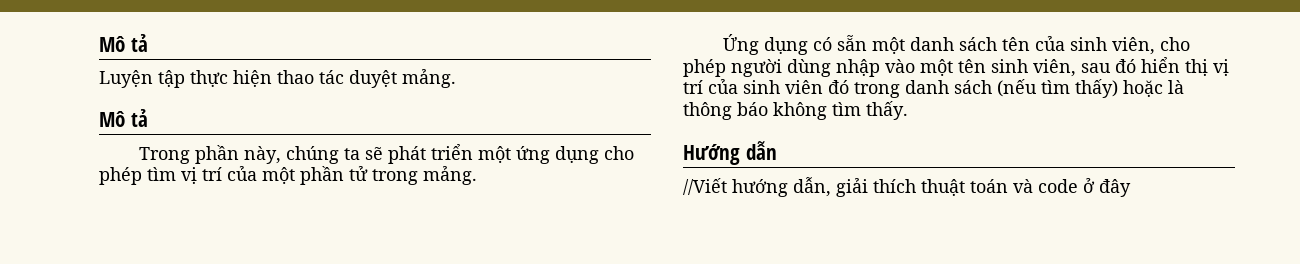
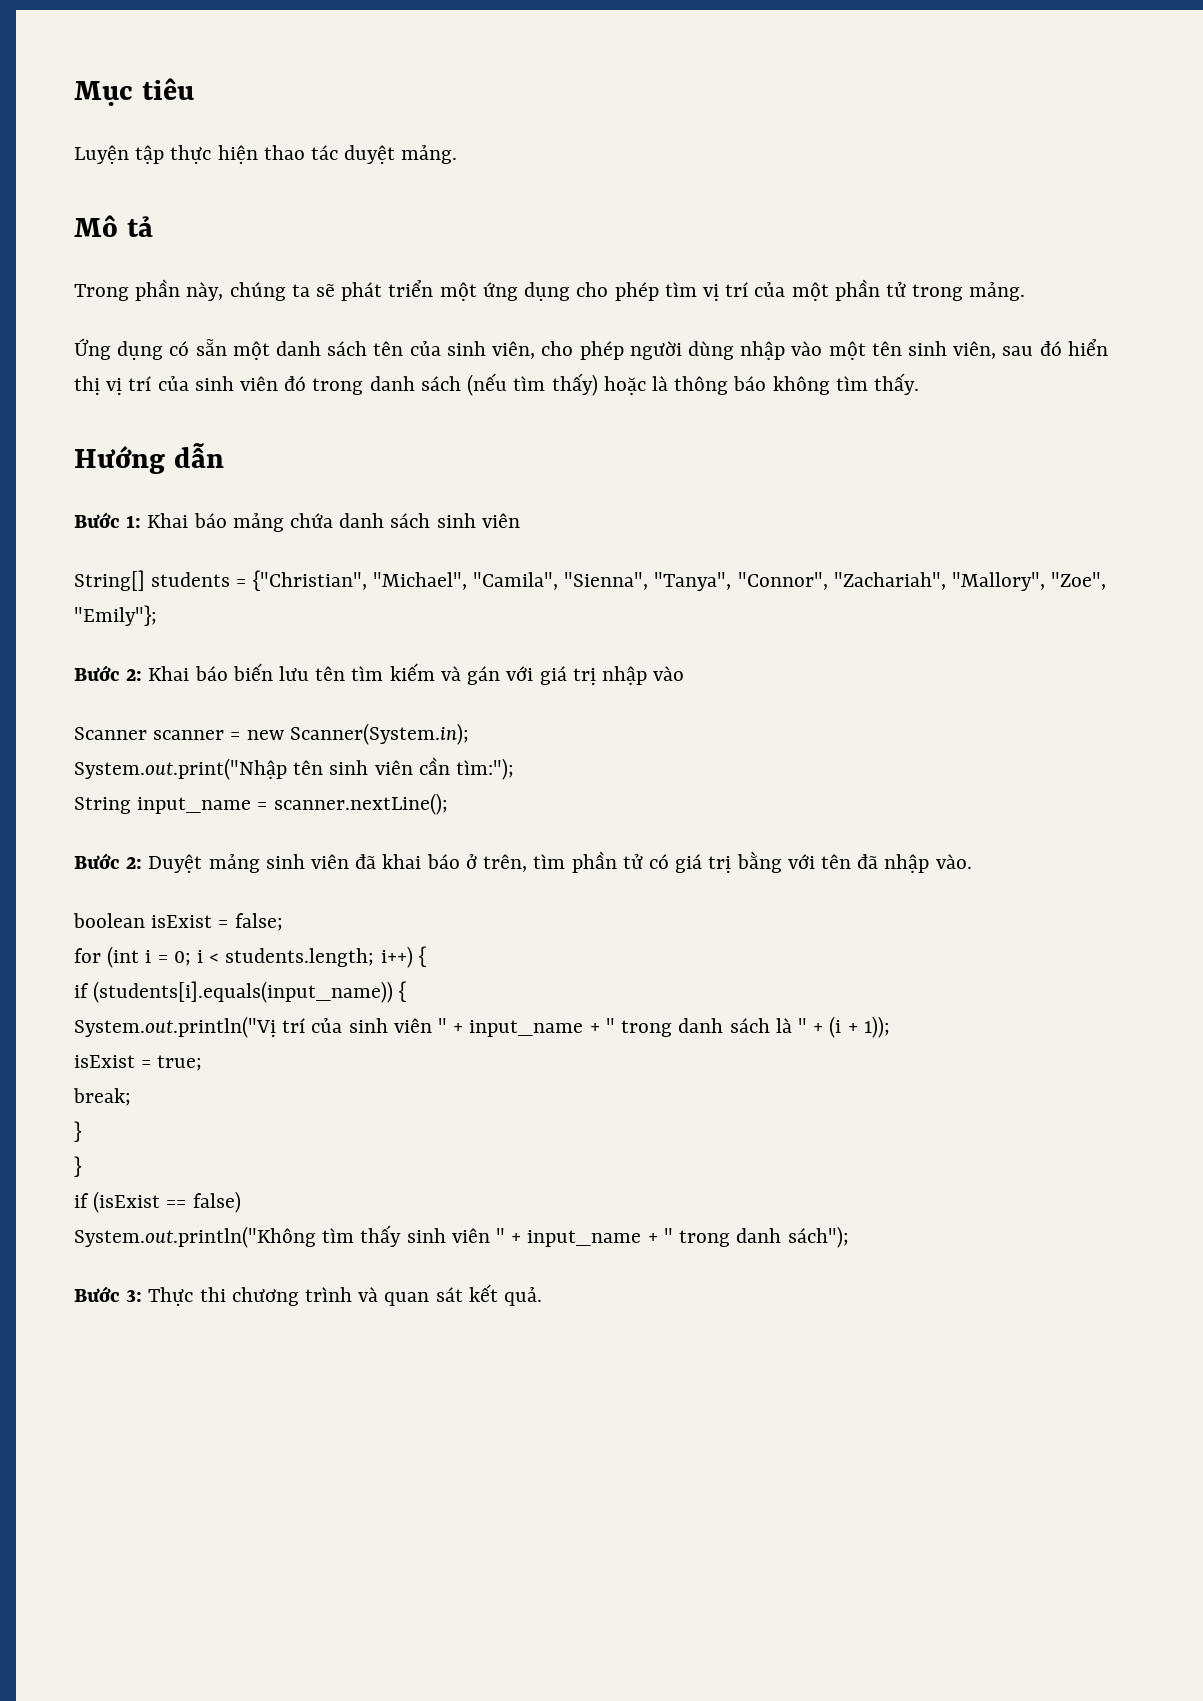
[99,34,148,52] Mô tả -> [74,78,194,106] Mục tiêu
[683,177,1131,197] //Viết hướng dẫn, giải thích thuật toán và code ở đây -> [74,512,520,532] [74,570,1107,591] [74,605,157,626] [74,663,685,685] [74,723,469,745] [74,757,515,780] [74,793,448,815] [74,851,972,873] [73,913,283,931] [74,946,427,968] [74,981,408,1003] [74,1016,890,1038] [74,1055,203,1071] [73,1088,131,1106] [74,1121,82,1142] [74,1156,82,1177] [74,1191,241,1213] [74,1225,849,1248] [74,1284,543,1306] Bước 1: Khai báo mảng chứa danh sách sinh viên // String[] students = {"Christian", "Michael", "Camila", "Sienna", "Tanya", "Connor", "Zachariah", "Mallory", "Zoe", "Emily"}; // Bước 2: Khai báo biến lưu tên tìm kiếm và gán với giá trị nhập vào // Scanner scanner = new Scanner(System.in); // System.out.print("Nhập tên sinh viên cần tìm:"); // String input_name = scanner.nextLine(); // Bước 2: Duyệt mảng sinh viên đã khai báo ở trên, tìm phần tử có giá trị bằng với tên đã nhập vào. // boolean isExist = false; // for (int i = 0; i < students.length; i++) { // if (students[i].equals(input_name)) { // System.out.println("Vị trí của sinh viên " + input_name + " trong danh sách là " + (i + 1)); // isExist = true; // break; // } // } // if (isExist == false) // System.out.println("Không tìm thấy sinh viên " + input_name + " trong danh sách"); // Bước 3: Thực thi chương trình và quan sát kết quả.

